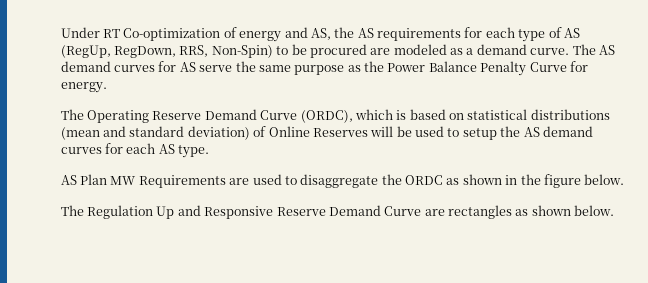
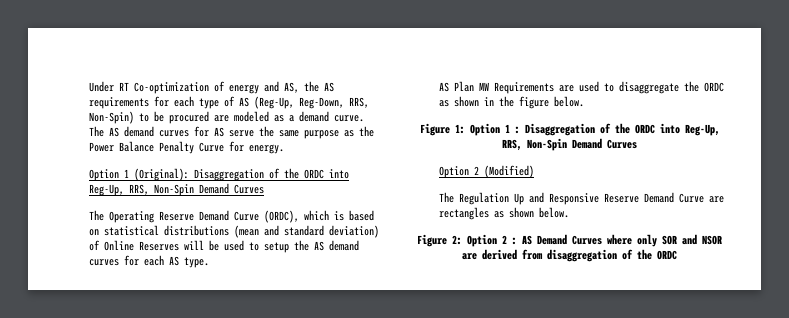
[60,45,177,58] (RegUp, RegDown, -> [253,96,344,109] (Reg-Up, Reg-Down,
(107, 87) none -> [88,168,349,181] [88,183,264,196] // Option 1 (Original): Disaggregation of the ORDC into Reg-Up, RRS, Non-Spin Demand Curves
(625, 179) none -> [419,123,720,136] [502,138,637,151] [438,165,534,178] // Figure 1: Option 1 : Disaggregation of the ORDC into Reg-Up, RRS, Non-Spin Demand Curves // Option 2 (Modified)
(615, 210) none -> [417,234,722,247] [462,249,677,262] // Figure 2: Option 2 : AS Demand Curves where only SOR and NSOR are derived from disaggregation of the ORDC

